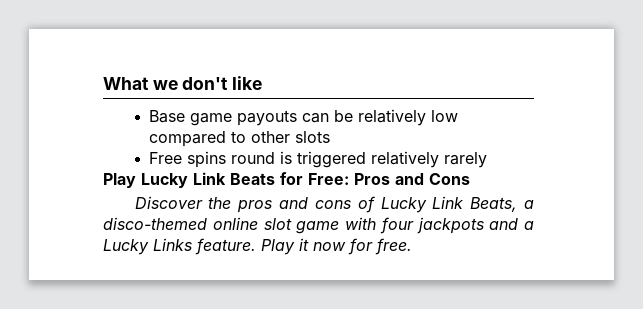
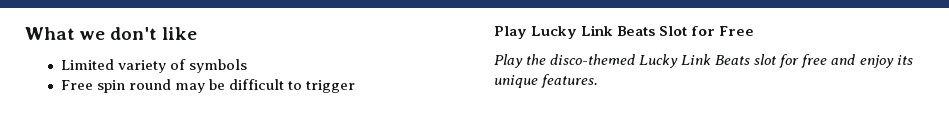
[149,109,459,126] [149,131,331,147] [149,151,488,168] [103,172,470,188] [134,196,534,213] [103,217,534,234] [103,238,412,255] Base game payouts can be relatively low compared to other slots // Free spins round is triggered relatively rarely // Play Lucky Link Beats for Free: Pros and Cons // Discover the pros and cons of Lucky Link Beats, a disco-themed online slot game with four jackpots and a Lucky Links feature. Play it now for free. -> [61,59,248,73] [61,79,356,93] [494,25,755,39] [494,54,913,68] [494,74,599,88] Limited variety of symbols // Free spin round may be difficult to trigger // Play Lucky Link Beats Slot for Free // Play the disco-themed Lucky Link Beats slot for free and enjoy its unique features.

